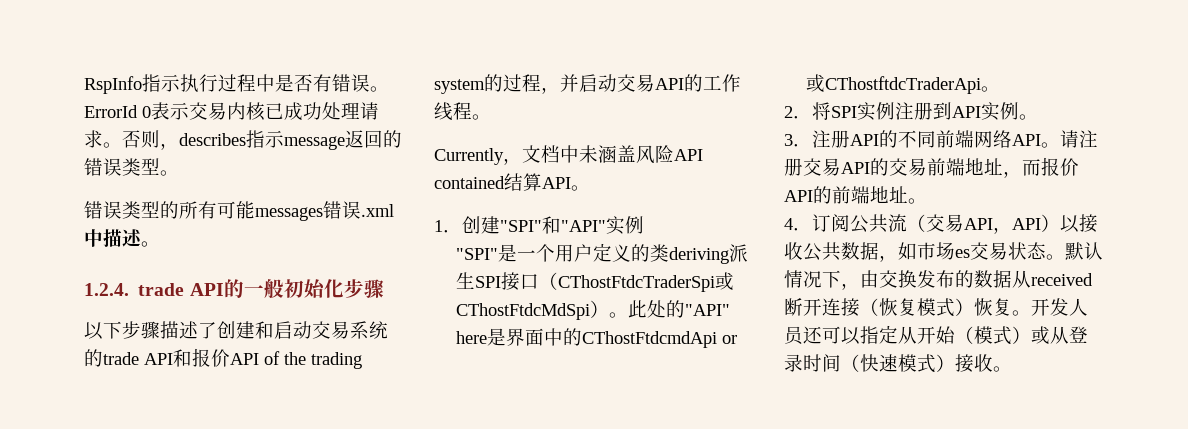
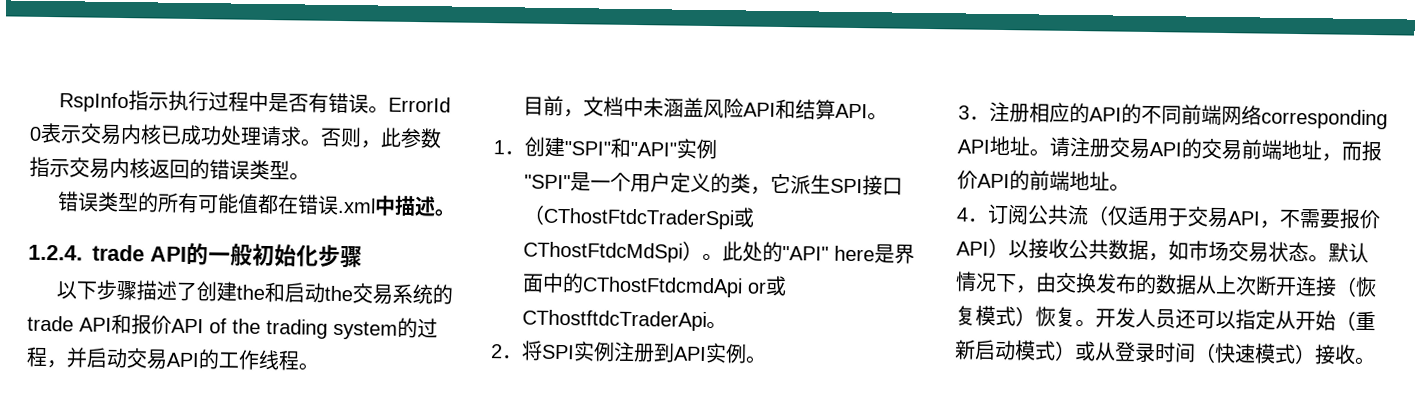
[179,130,345,150] describes指示message -> [380,127,442,149] [29,156,150,179] 此参数指示交易内核
[255,207,323,221] messages -> [236,193,299,215] 值都在
[255,321,312,339] 和启动 -> [235,281,353,303] the和启动the
[434,148,504,165] Currently -> [522,95,564,117] 目前
[434,176,505,189] contained -> [774,98,796,120] 和
[669,247,730,264] deriving -> [750,173,792,195] ，它
(850, 139) none -> [1029,102,1090,124] 相应的
[1012,134,1041,146] API -> [1261,108,1388,130] [957,135,1031,156] corresponding API地址
(926, 223) none -> [1107,205,1189,227] 仅适用于
(1012, 230) none -> [1279,208,1381,230] 不需要报价
[955,249,970,258] es -> (1229, 251) none
[1031,273,1093,286] received -> [1215,274,1257,296] 上次
(974, 335) none -> [1355,310,1376,331] [954,339,1016,361] 重新启动

